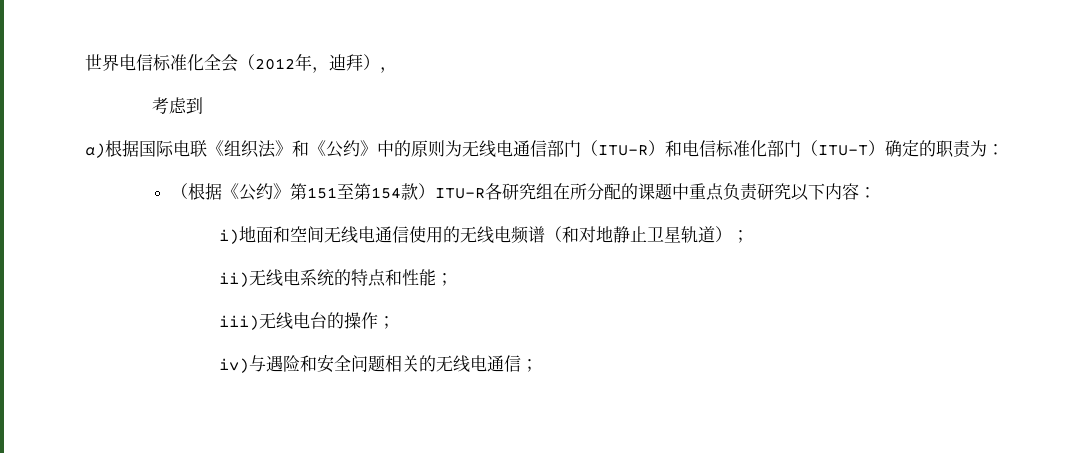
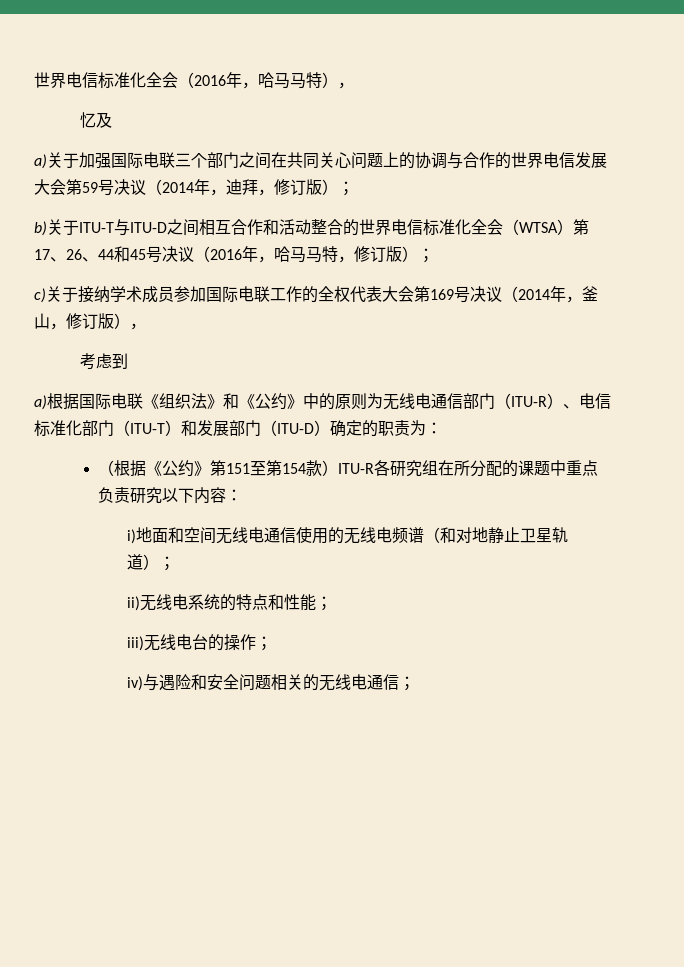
[85,53,363,73] 世界电信标准化全会（2012年，迪拜 -> [34,72,354,89] [80,112,113,128] [34,152,607,169] [34,179,354,196] [34,219,589,236] [34,246,434,263] [34,286,598,303] [34,313,114,330] 世界电信标准化全会（2016年，哈马马特）， // 忆及 // a)关于加强国际电联三个部门之间在共同关心问题上的协调与合作的世界电信发展大会第59号决议（2014年，迪拜，修订版）； // b)关于ITU-T与ITU-D之间相互合作和活动整合的世界电信标准化全会（WTSA）第17、26、44和45号决议（2016年，哈马马特，修订版）； // c)关于接纳学术成员参加国际电联工作的全权代表大会第169号决议（2014年，釜山，修订版
[665,140,682,157] 和 -> [563,404,579,409] 、
(885, 148) none -> [181,420,330,436] 和发展部门（ITU-D）

